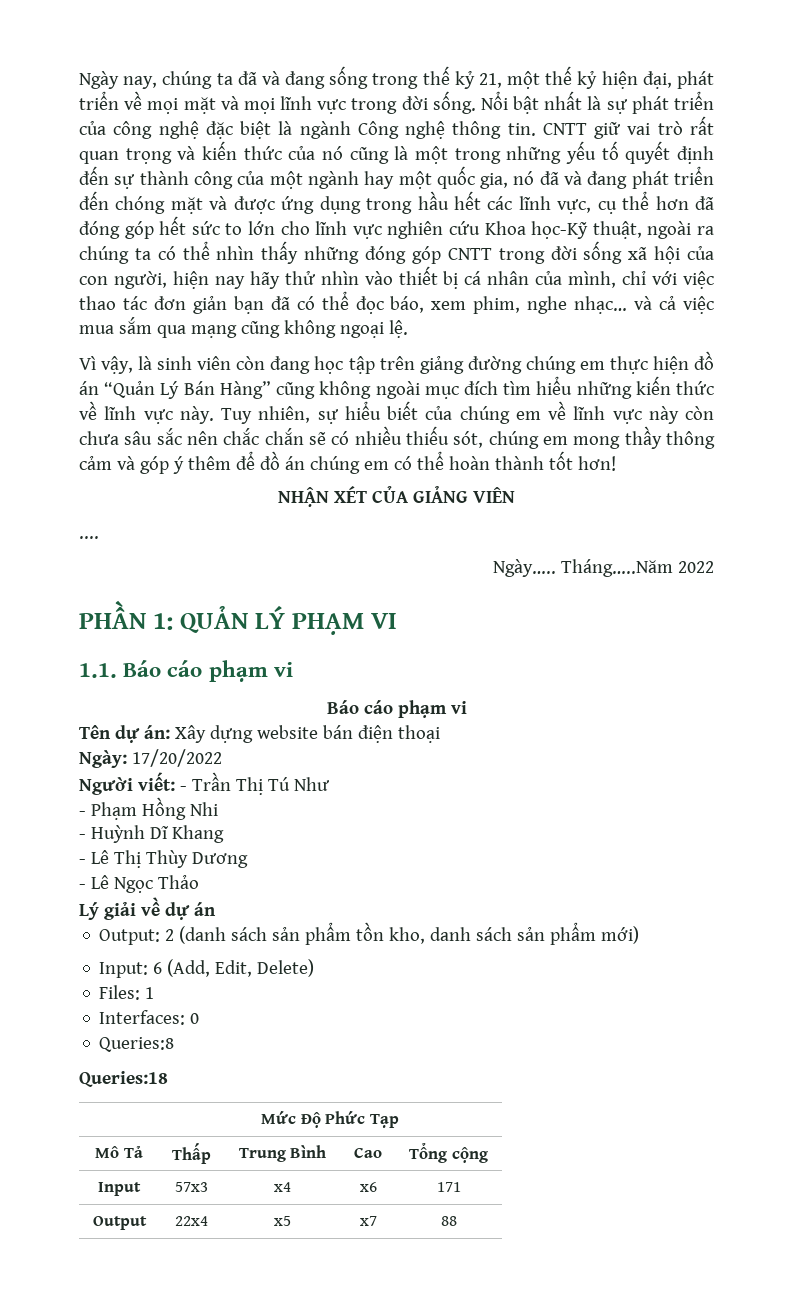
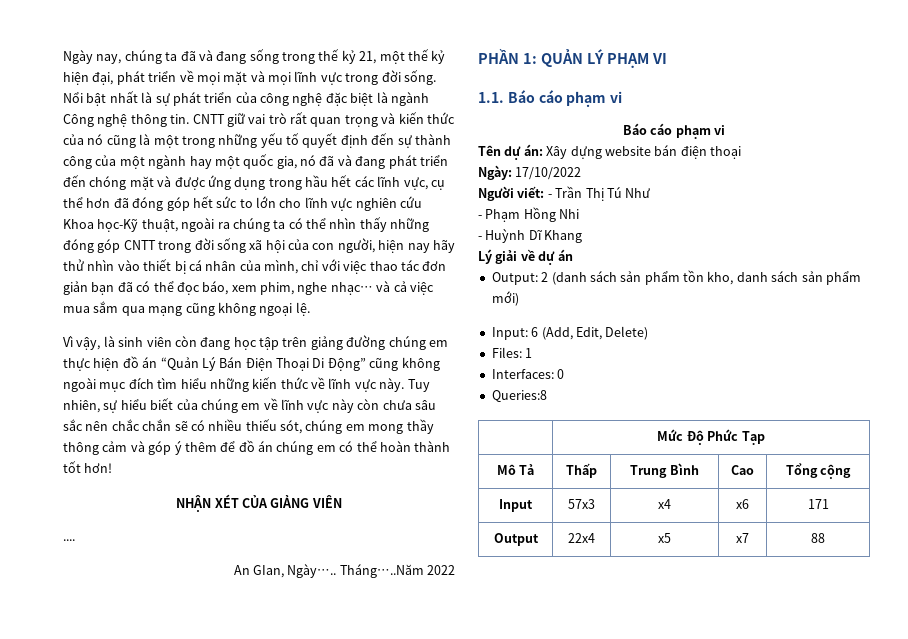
[219,381,271,399] Hàng” -> [245,358,366,371] Điện Thoại Di Động”
(99, 537) none -> [233,565,284,578] An GIan,
[131,749,222,767] 17/20/2022 -> [515,167,582,180] 17/10/2022
[79,850,248,868] [79,875,199,893] // - Lê Thị Thùy Dương // - Lê Ngọc Thảo -> (583, 236) none
[79,1071,168,1087] // Queries:18 -> (547, 396) none

